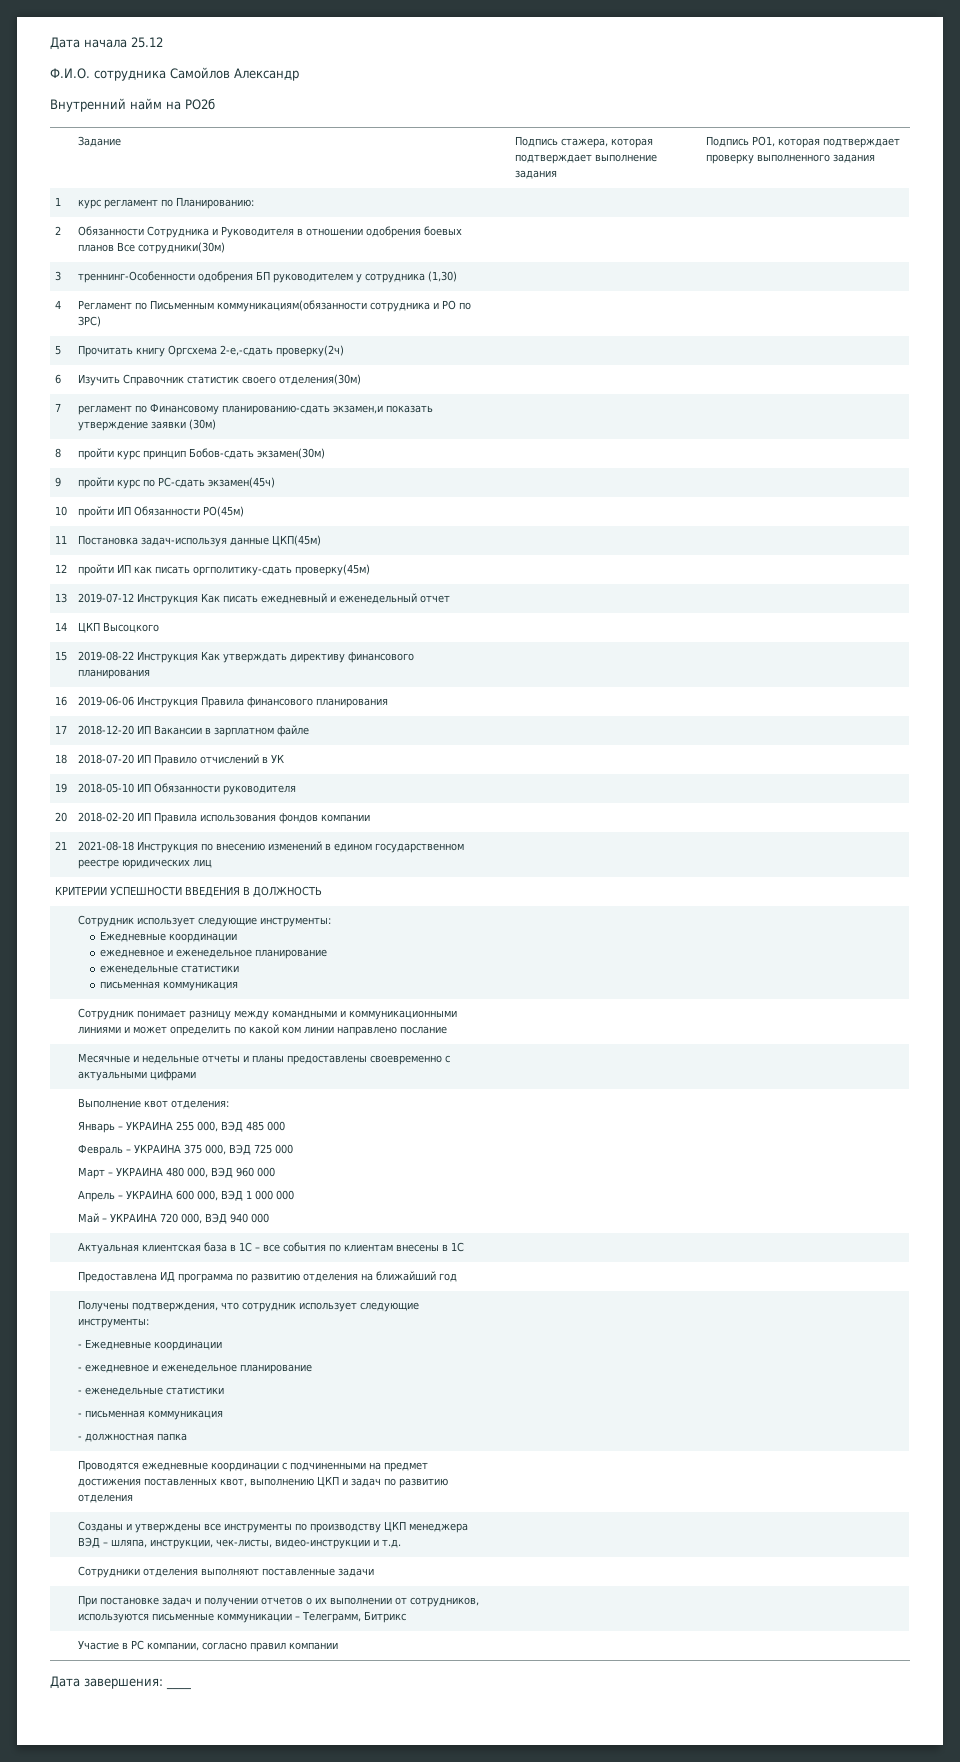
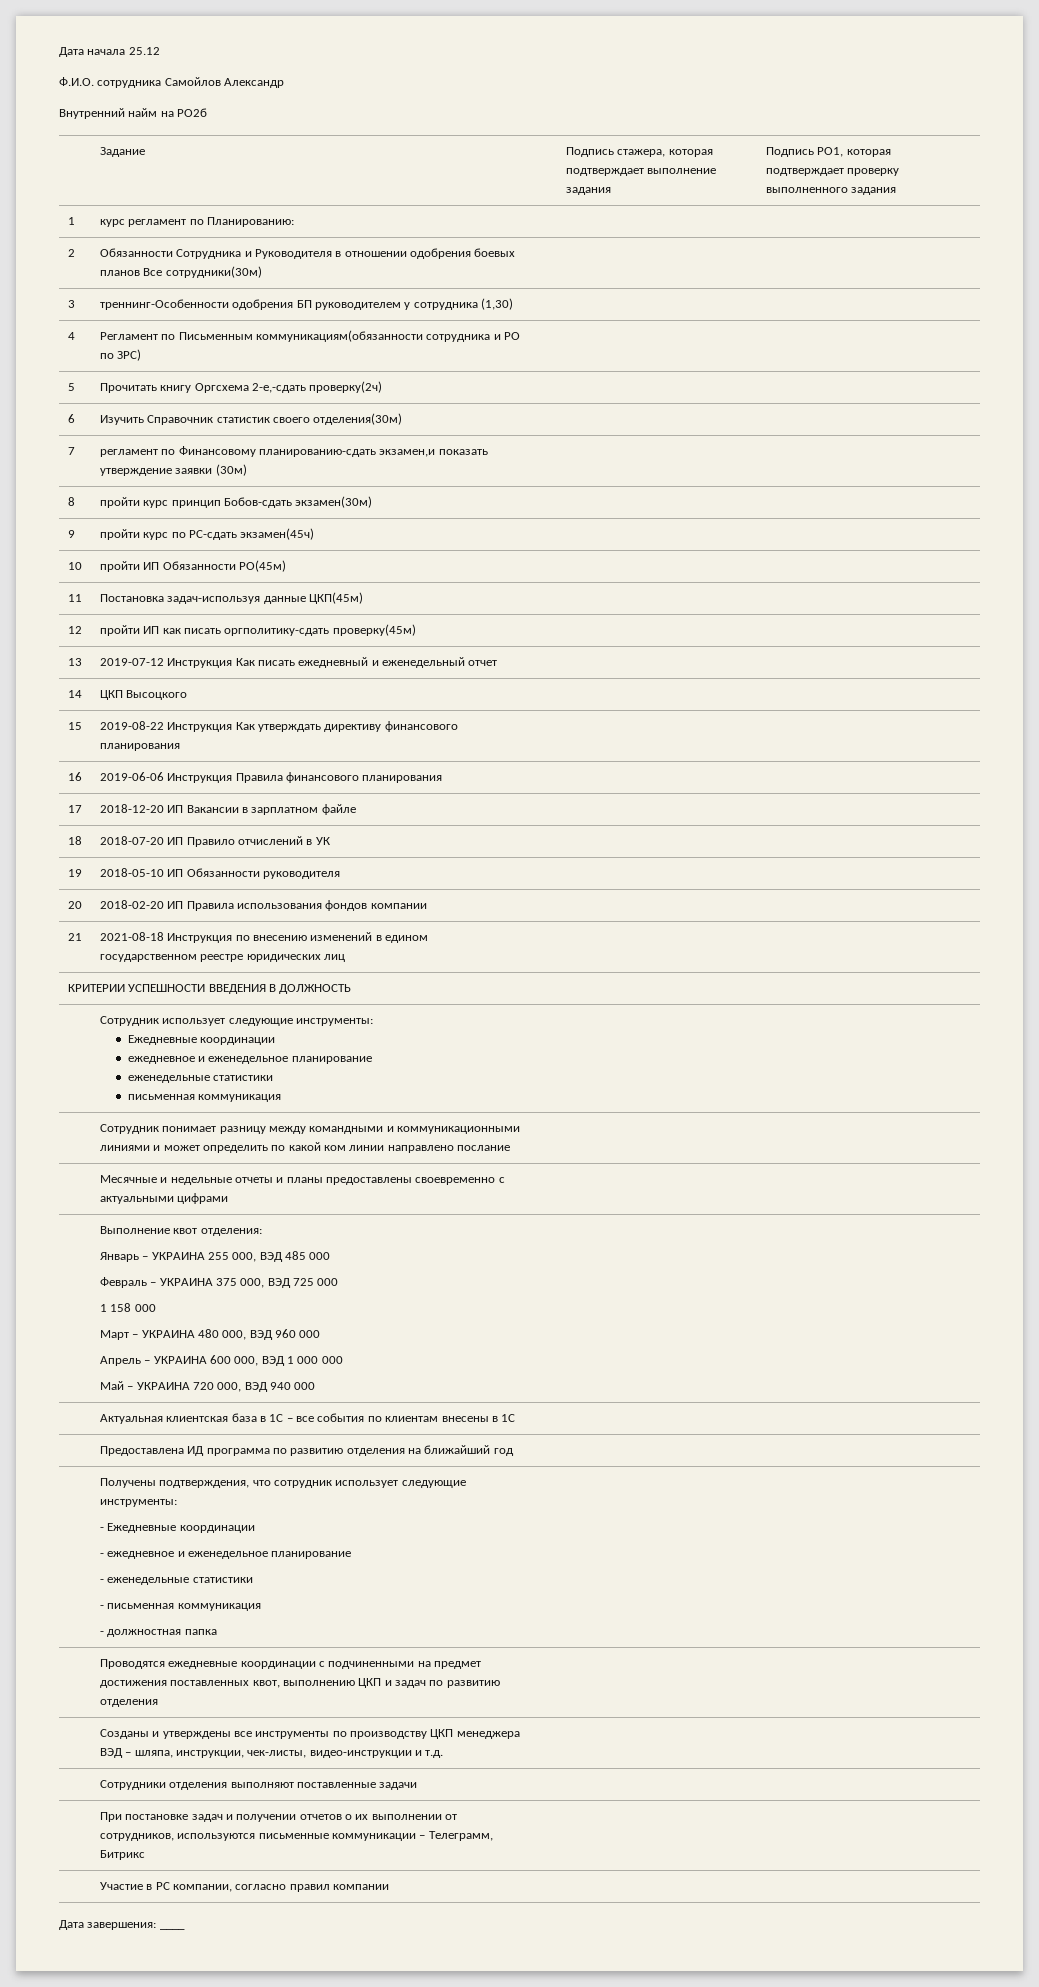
(294, 1149) none -> [99,1303,156,1312] // 1 158 000

